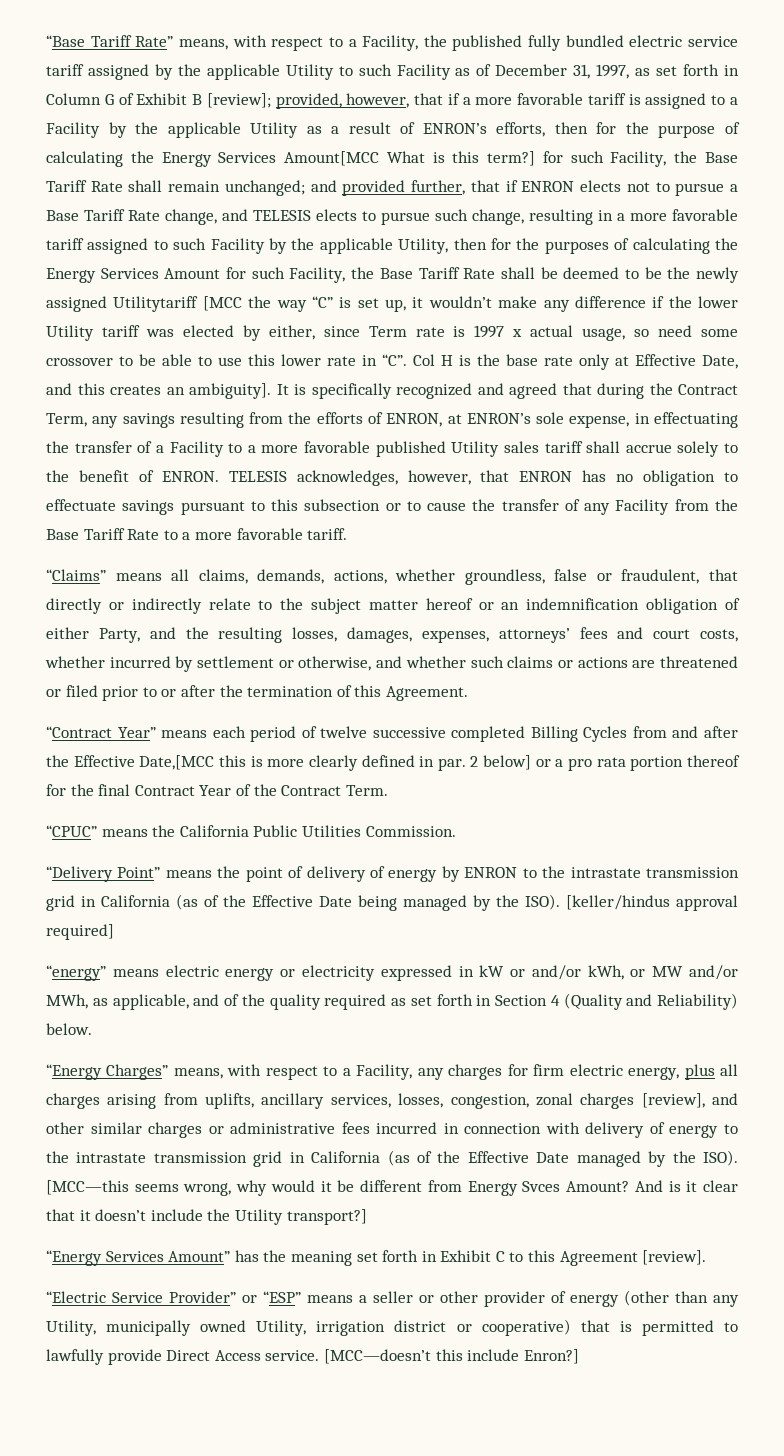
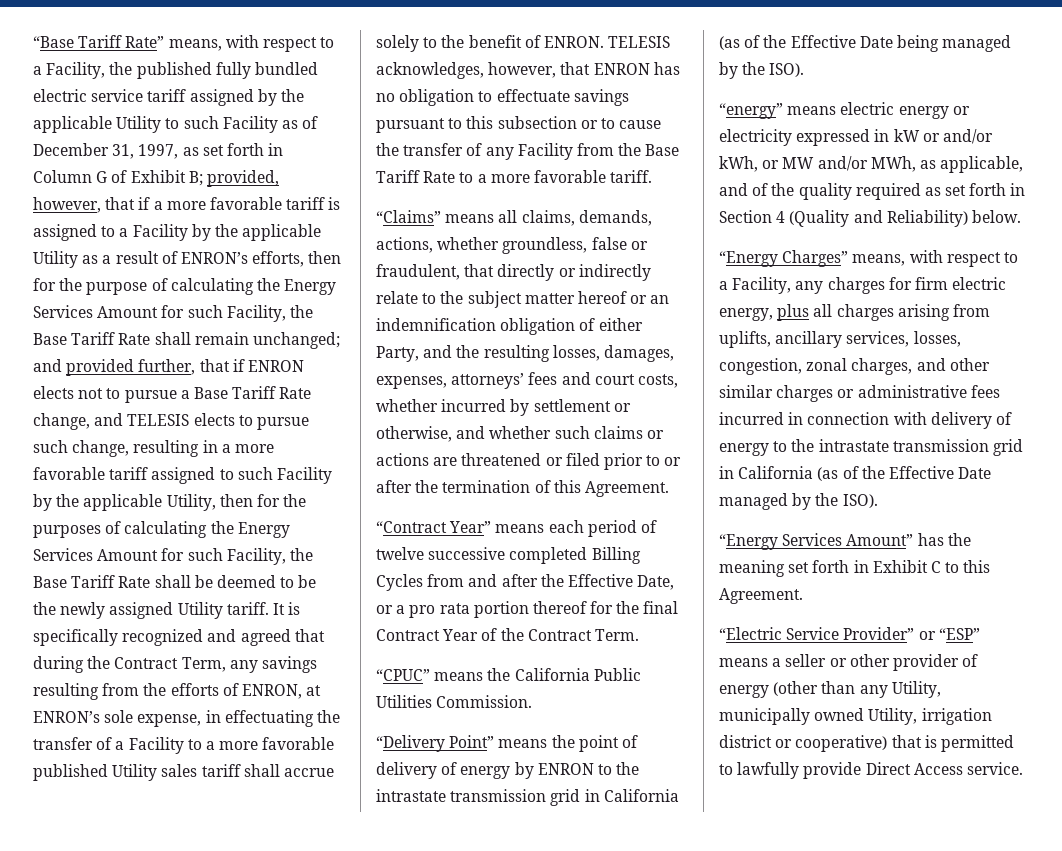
[192,93,271,108] B [review]; -> [188,171,203,186] B;
[284,151,536,166] Amount[MCC What is this term?] -> [97,306,159,318] Amount
[113,296,738,312] [46,325,738,341] [46,354,738,370] [46,383,271,399] Utilitytariff [MCC the way “C” is set up, it wouldn’t make any difference if the lower Utility tariff was elected by either, since Term rate is 1997 x actual usage, so need some crossover to be able to use this lower rate in “C”. Col H is the base rate only at Effective Date, and this creates an ambiguity]. -> [177,602,269,619] Utility tariff.
[139,755,532,771] Date,[MCC this is more clearly defined in par. 2 below] -> [637,575,675,590] Date,
[566,895,738,911] [46,924,114,940] [keller/hindus approval required] -> (805, 70) none
[580,1093,705,1109] charges [review], -> [851,358,913,375] charges,
[46,1180,739,1196] [46,1209,367,1225] [MCC—this seems wrong, why would it be different from Energy Svces Amount? And is it clear that it doesn’t include the Utility transport?] -> (878, 501) none
[559,1250,707,1266] Agreement [review]. -> [719,588,803,604] Agreement.
[323,1349,579,1364] [MCC—doesn’t this include Enron?] -> (1023, 768) none

